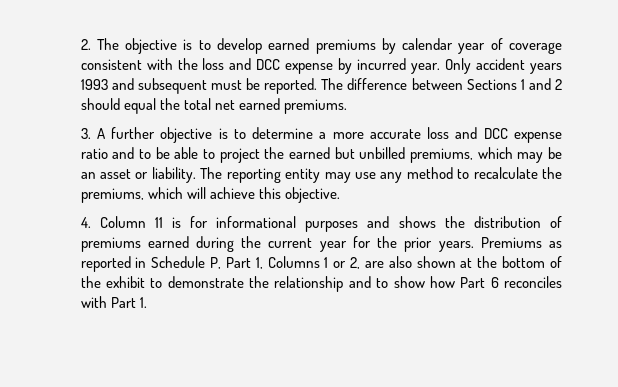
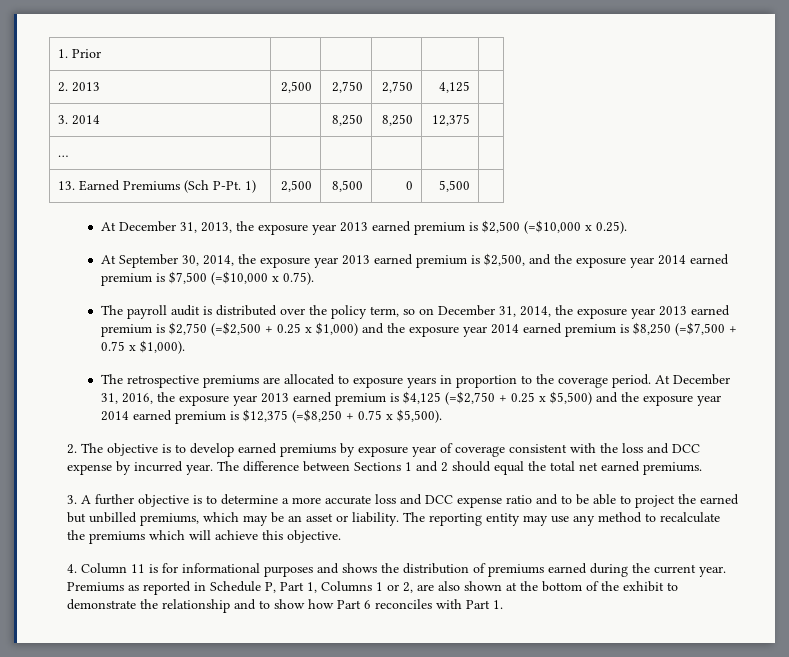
(80, 44) none -> [58,49,102,58] [58,82,101,92] [280,81,312,93] [331,81,363,93] [381,81,413,93] [438,81,470,93] [58,115,101,125] [331,114,363,126] [381,114,413,126] [431,114,470,126] [58,155,69,157] [58,180,257,193] [280,180,312,192] [331,180,363,192] [405,181,413,190] [438,180,470,192] [100,220,627,235] [100,253,729,268] [100,271,314,286] [100,305,730,319] [100,322,737,337] [100,340,185,354] [100,374,730,388] [100,391,721,406] [100,409,442,424] 1. Prior | | | | | // 2. 2013 | 2,500 | 2,750 | 2,750 | 4,125 | // 3. 2014 | | 8,250 | 8,250 | 12,375 | // … | | | | | // 13. Earned Premiums (Sch P-Pt. 1) | 2,500 | 8,500 | 0 | 5,500 | // At December 31, 2013, the exposure year 2013 earned premium is $2,500 (=$10,000 x 0.25). // At September 30, 2014, the exposure year 2013 earned premium is $2,500, and the exposure year 2014 earned premium is $7,500 (=$10,000 x 0.75). // The payroll audit is distributed over the policy term, so on December 31, 2014, the exposure year 2013 earned premium is $2,750 (=$2,500 + 0.25 x $1,000) and the exposure year 2014 earned premium is $8,250 (=$7,500 + 0.75 x $1,000). // The retrospective premiums are allocated to exposure years in proportion to the coverage period. At December 31, 2016, the exposure year 2013 earned premium is $4,125 (=$2,750 + 0.25 x $5,500) and the exposure year 2014 earned premium is $12,375 (=$8,250 + 0.75 x $5,500). //
[402,38,454,50] calendar -> [358,446,409,457] exposure
[445,58,562,74] [80,78,318,94] Only accident years 1993 and subsequent must be reported. -> (214, 469) none
[80,188,144,203] premiums, -> [89,531,146,544] premiums
[319,236,474,252] year for the prior years. -> [699,566,727,577] year.

